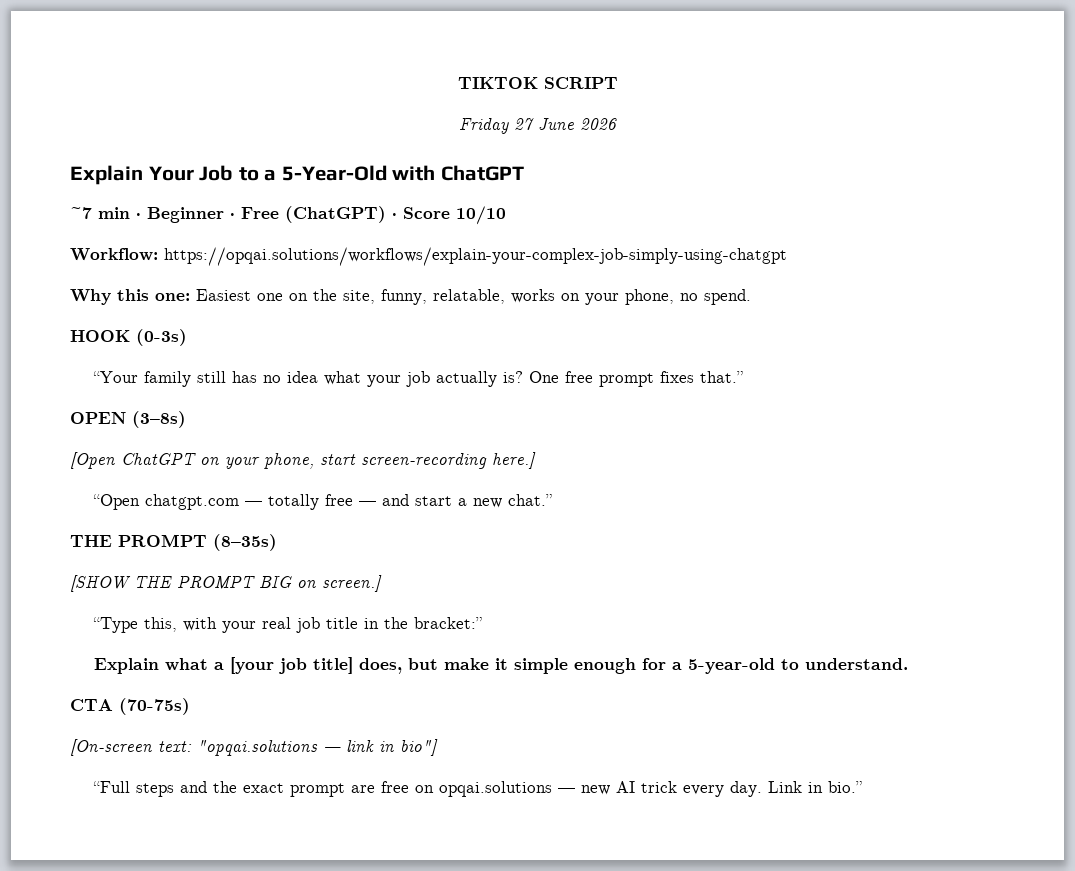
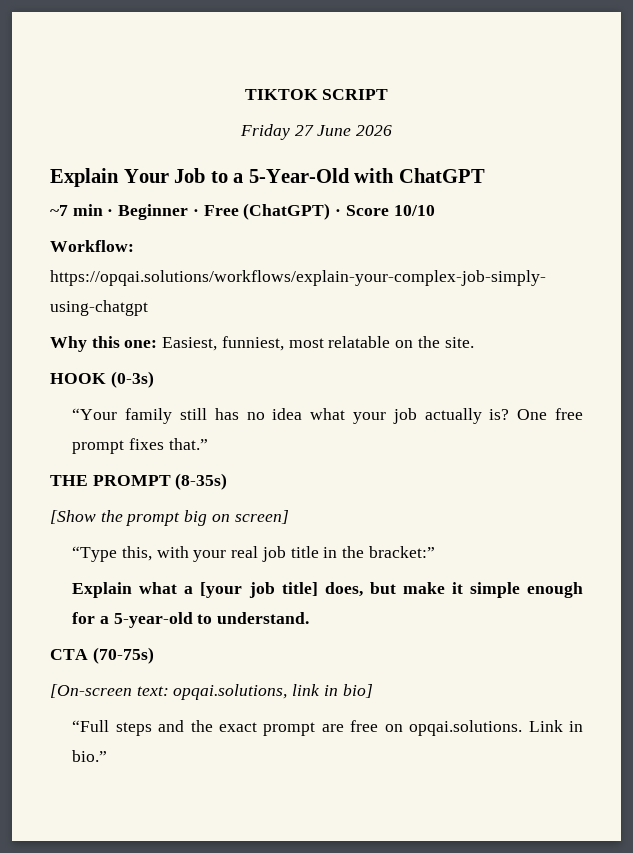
[196,289,751,305] Easiest one on the site, funny, relatable, works on your phone, no spend. -> [162,336,474,351] Easiest, funniest, most relatable on the site.
[70,411,186,428] [70,452,536,469] [92,494,552,510] [70,534,277,551] [70,575,382,592] OPEN (3–8s) // [Open ChatGPT on your phone, start screen-recording here.] // “Open chatgpt.com — totally free — and start a new chat.” // THE PROMPT (8–35s) // [SHOW THE PROMPT BIG on screen.] -> [50,473,228,490] [50,510,289,526] THE PROMPT (8-35s) // [Show the prompt big on screen]
[197,740,341,756] "opqai.solutions — -> [173,684,288,700] opqai.solutions,
[400,739,438,756] bio"] -> [342,684,373,698] bio]
[438,781,762,797] opqai.solutions — new AI trick every day. -> [409,720,523,736] opqai.solutions.

